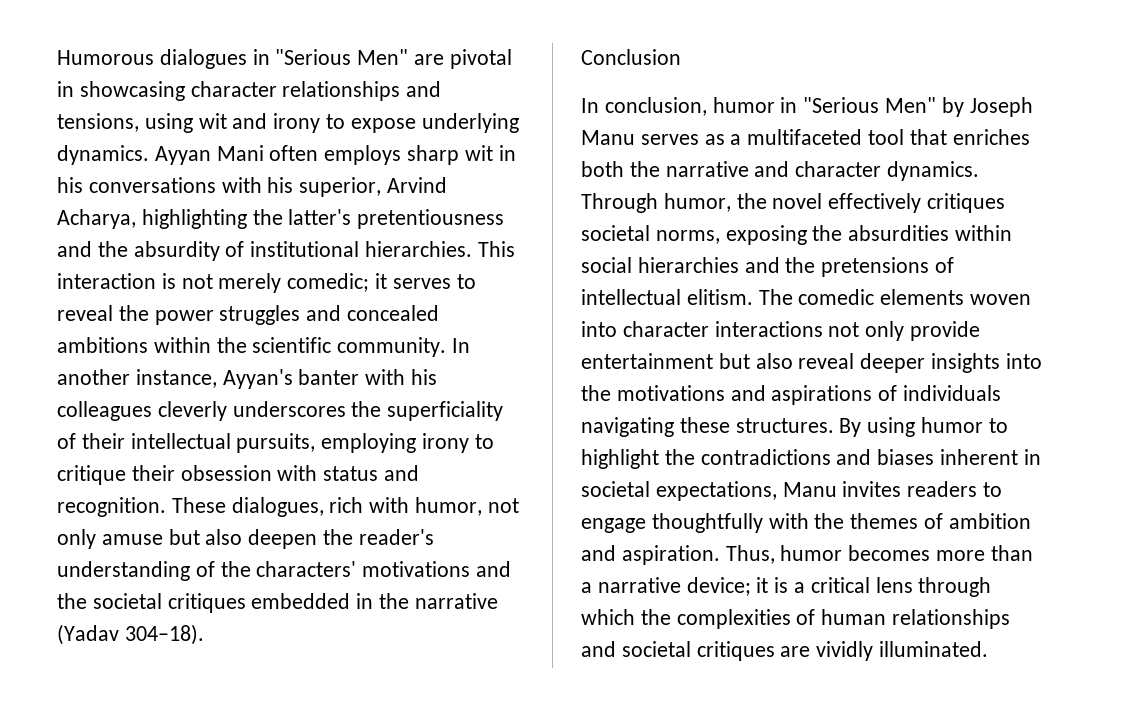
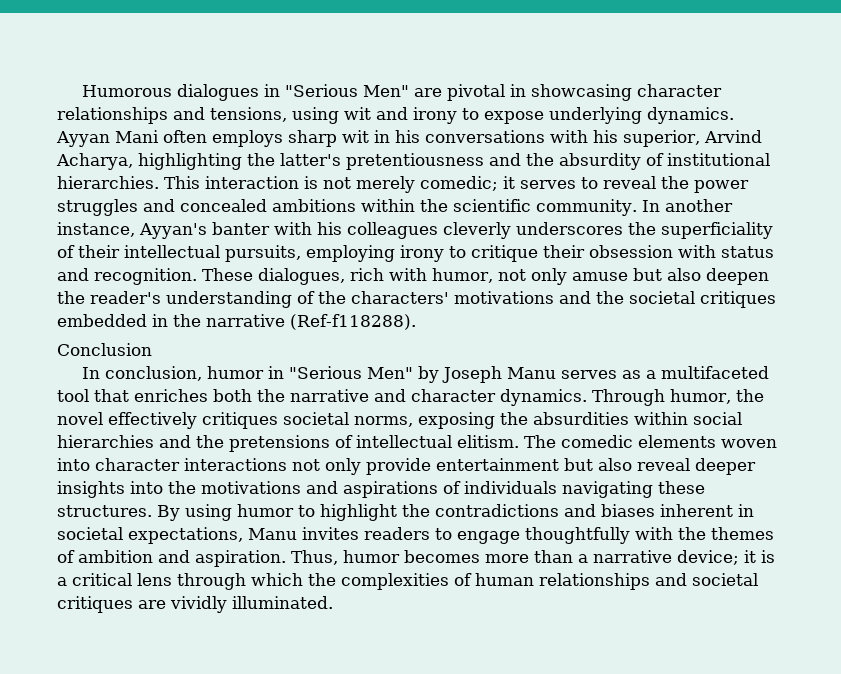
[57,624,204,645] (Yadav 304–18). -> [290,314,416,330] (Ref-f118288).

